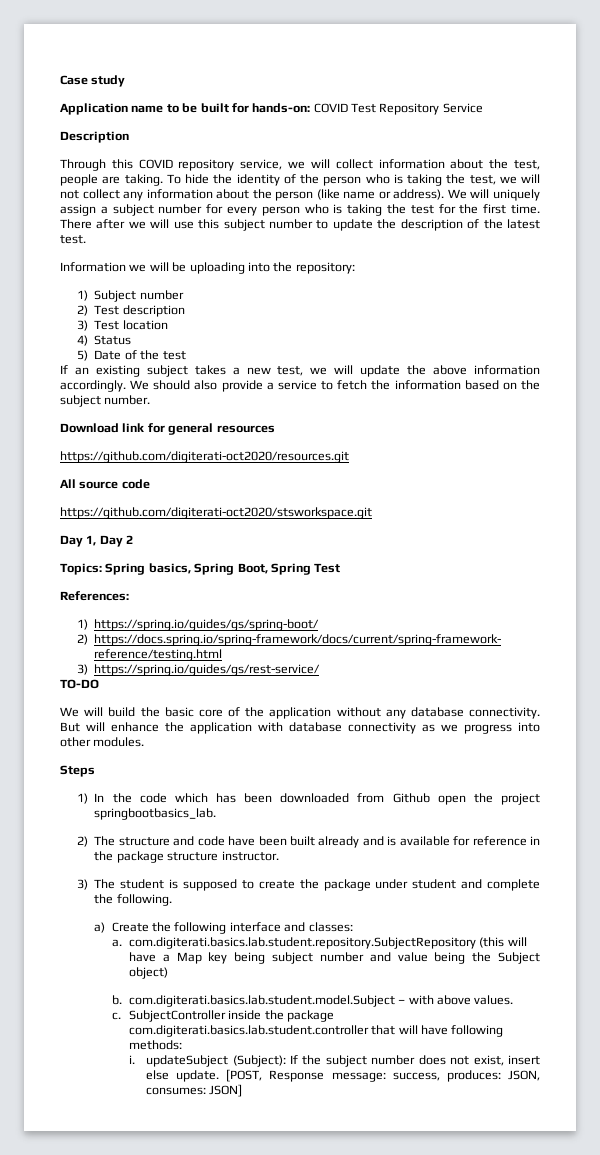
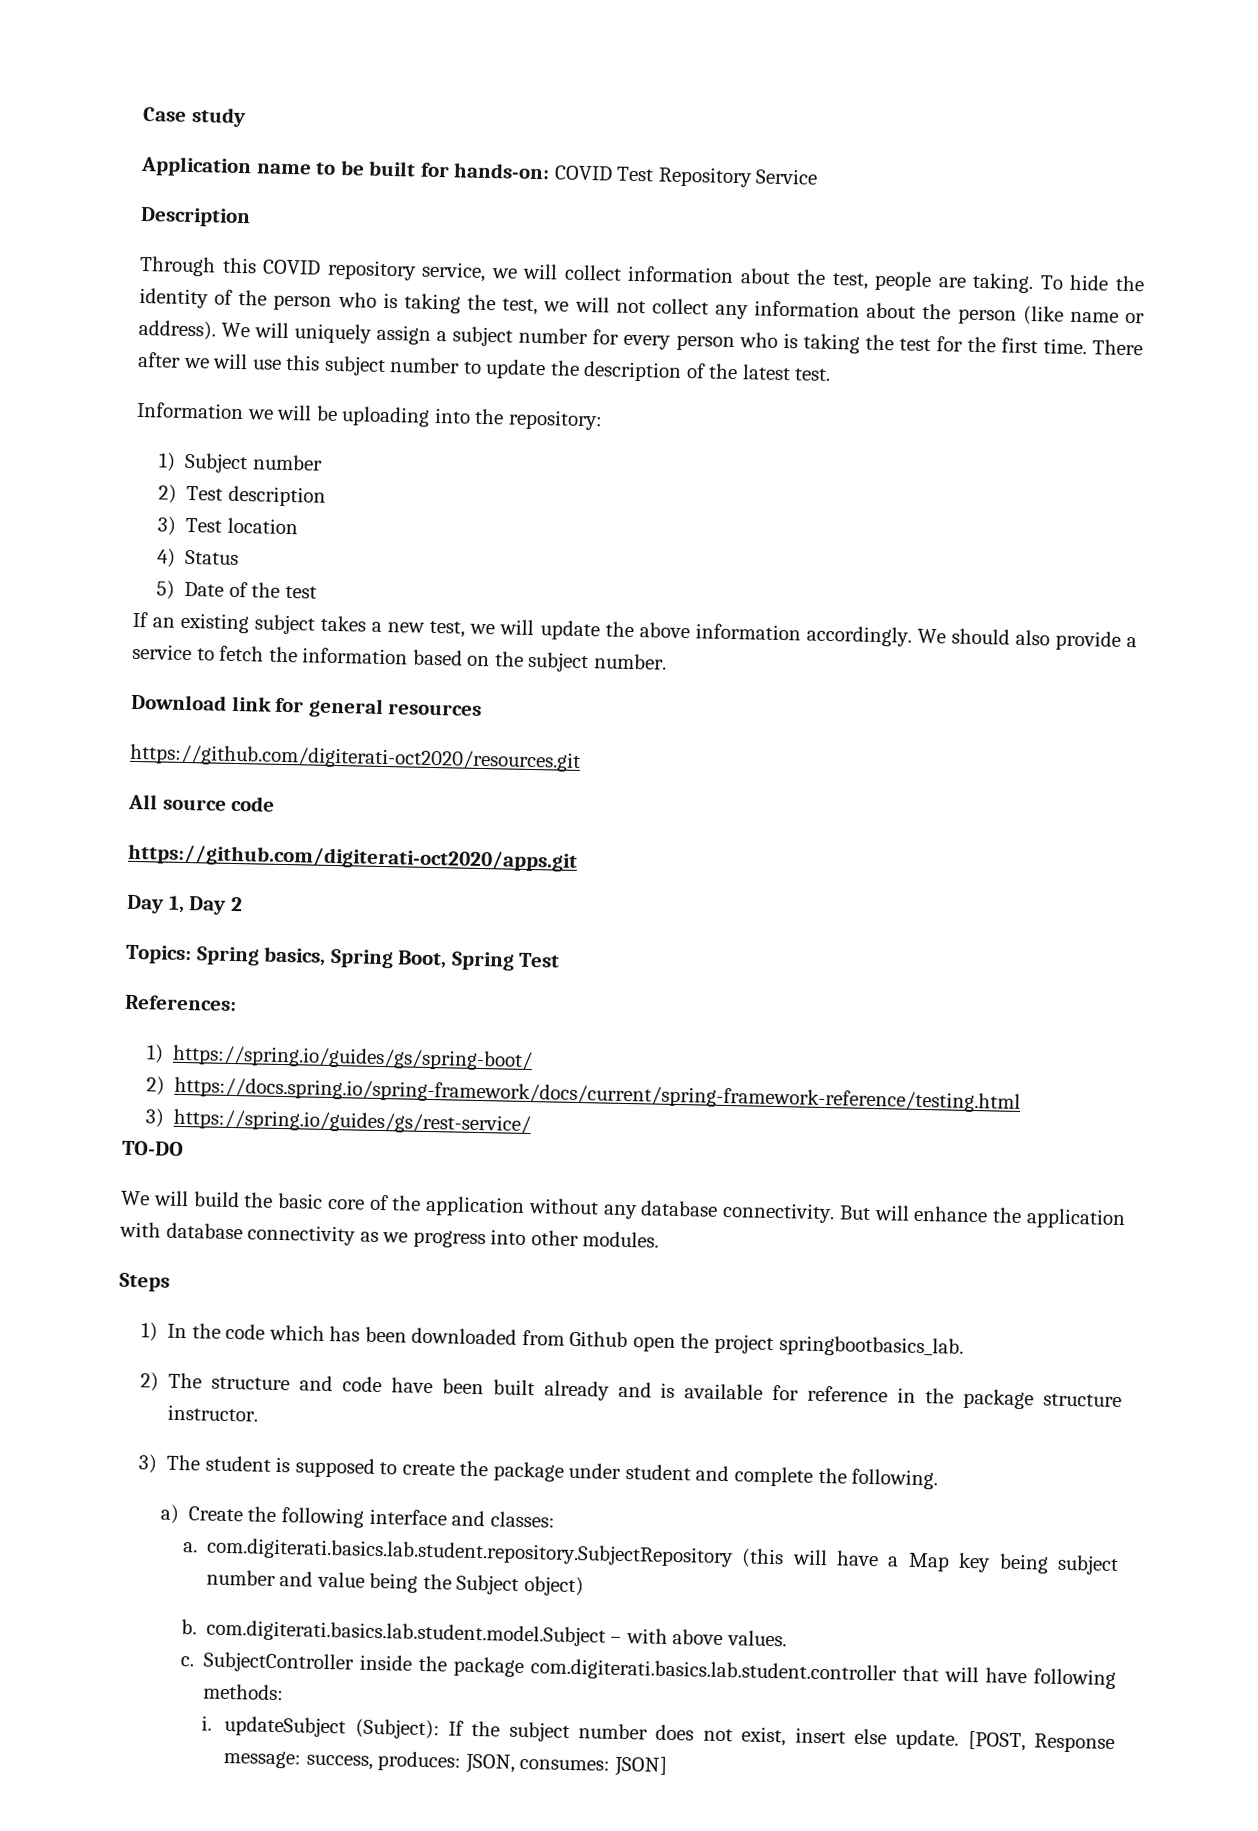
[60,507,372,519] https://github.com/digiterati-oct2020/stsworkspace.git -> [127,843,578,872] https://github.com/digiterati-oct2020/apps.git

